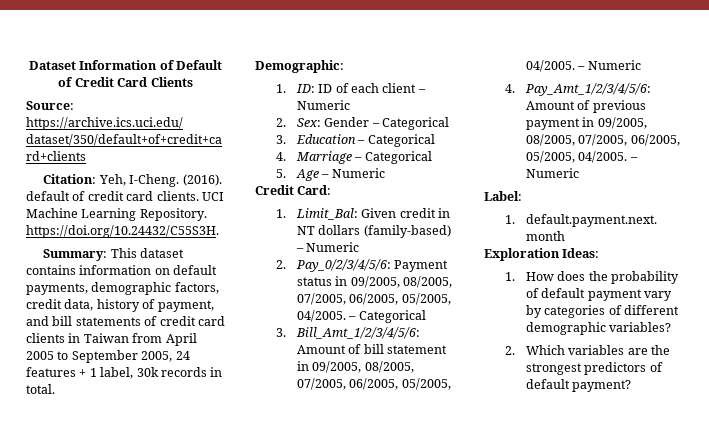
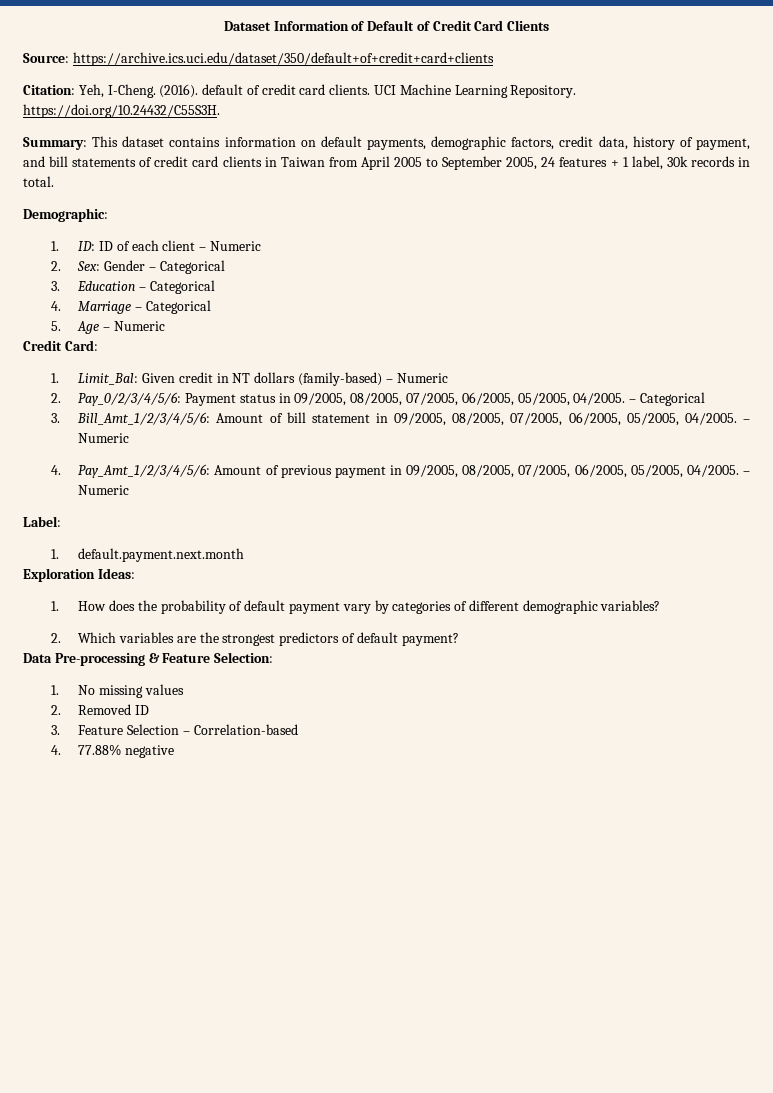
(632, 386) none -> [23,652,274,666] [50,684,184,698] [50,704,150,715] [50,724,298,735] [50,744,175,758] // Data Pre-processing & Feature Selection: // 1. No missing values // 2. Removed ID // 3. Feature Selection – Correlation-based // 4. 77.88% negative

